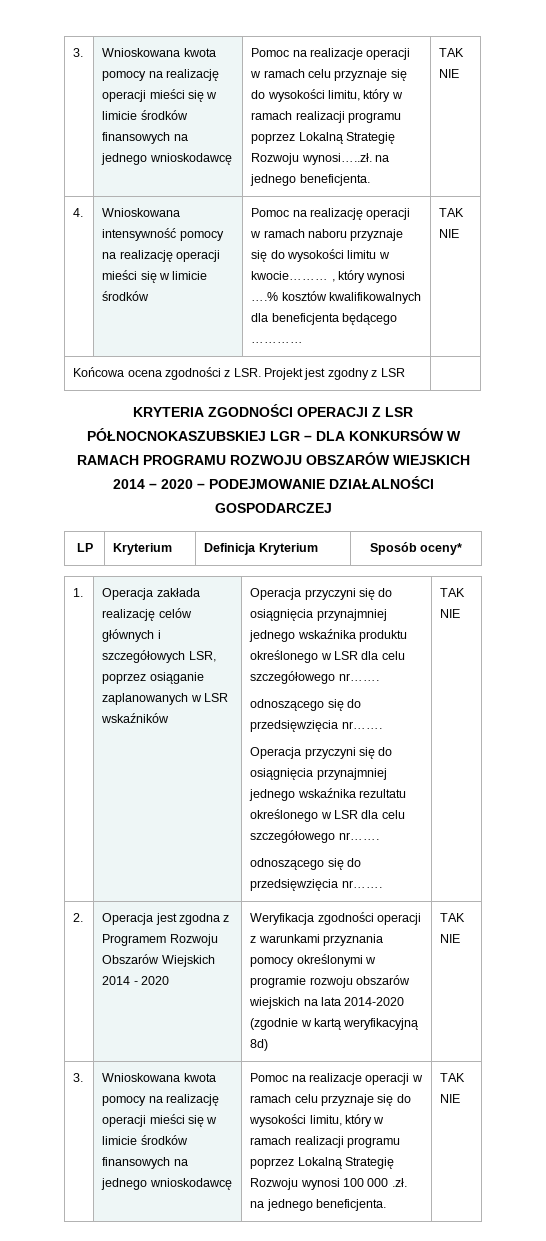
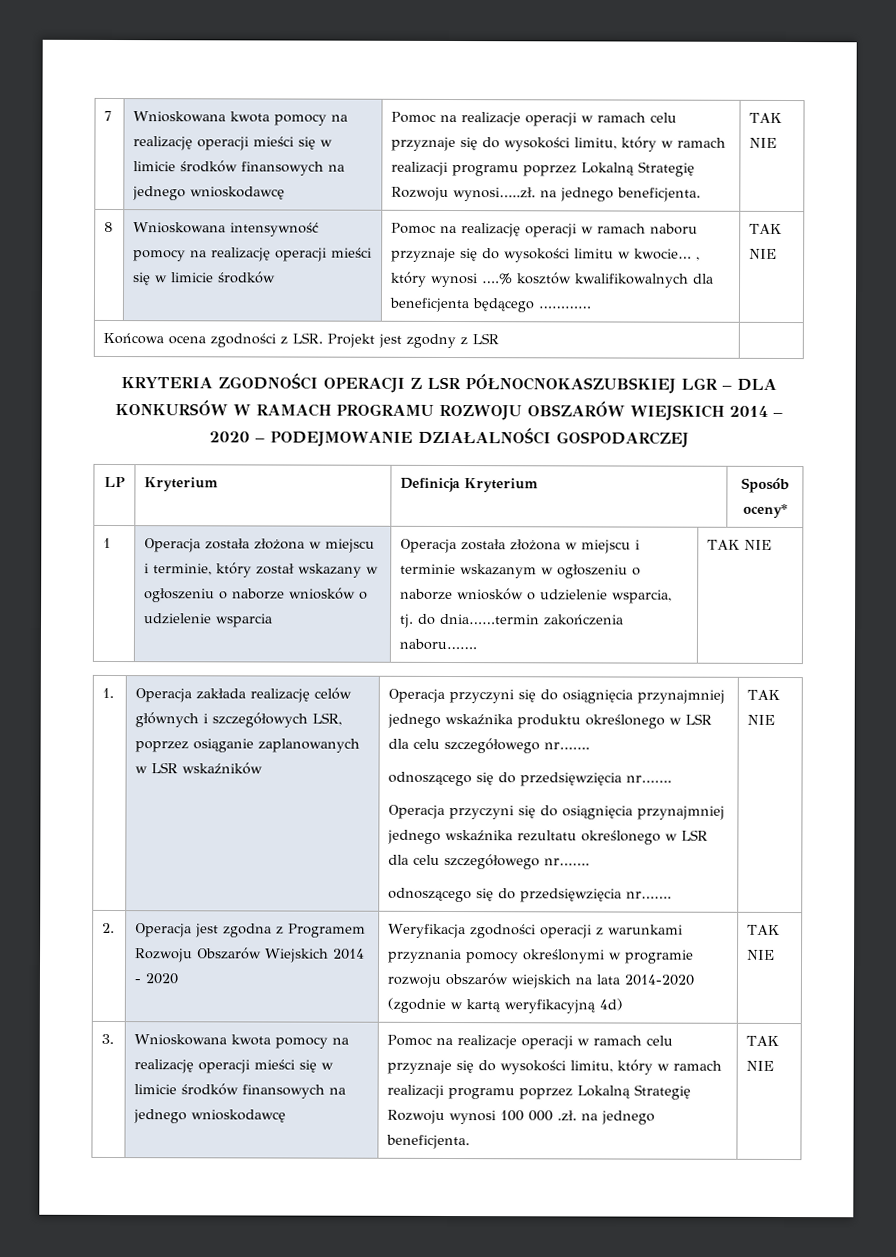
[73,48,84,57] 3. -> [104,110,113,122] 7
[73,208,84,217] 4. -> [104,221,114,233] 8
[251,271,329,280] kwocie……… -> [634,248,693,260] kwocie…
(463, 549) none -> [103,537,112,549] [144,538,376,553] [144,562,380,578] [144,587,369,603] [144,613,274,628] [400,538,641,554] [400,563,642,579] [400,588,673,604] [400,613,625,628] [399,638,478,651] [707,539,773,550] // 1 | Operacja została złożona w miejscu i terminie, który został wskazany w ogłoszeniu o naborze wniosków o udzielenie wsparcia | Operacja została złożona w miejscu i terminie wskazanym w ogłoszeniu o naborze wniosków o udzielenie wsparcia, tj. do dnia……termin zakończenia naboru……. | TAK NIE
[250,1039,269,1051] 8d) -> [599,998,624,1011] 4d)

